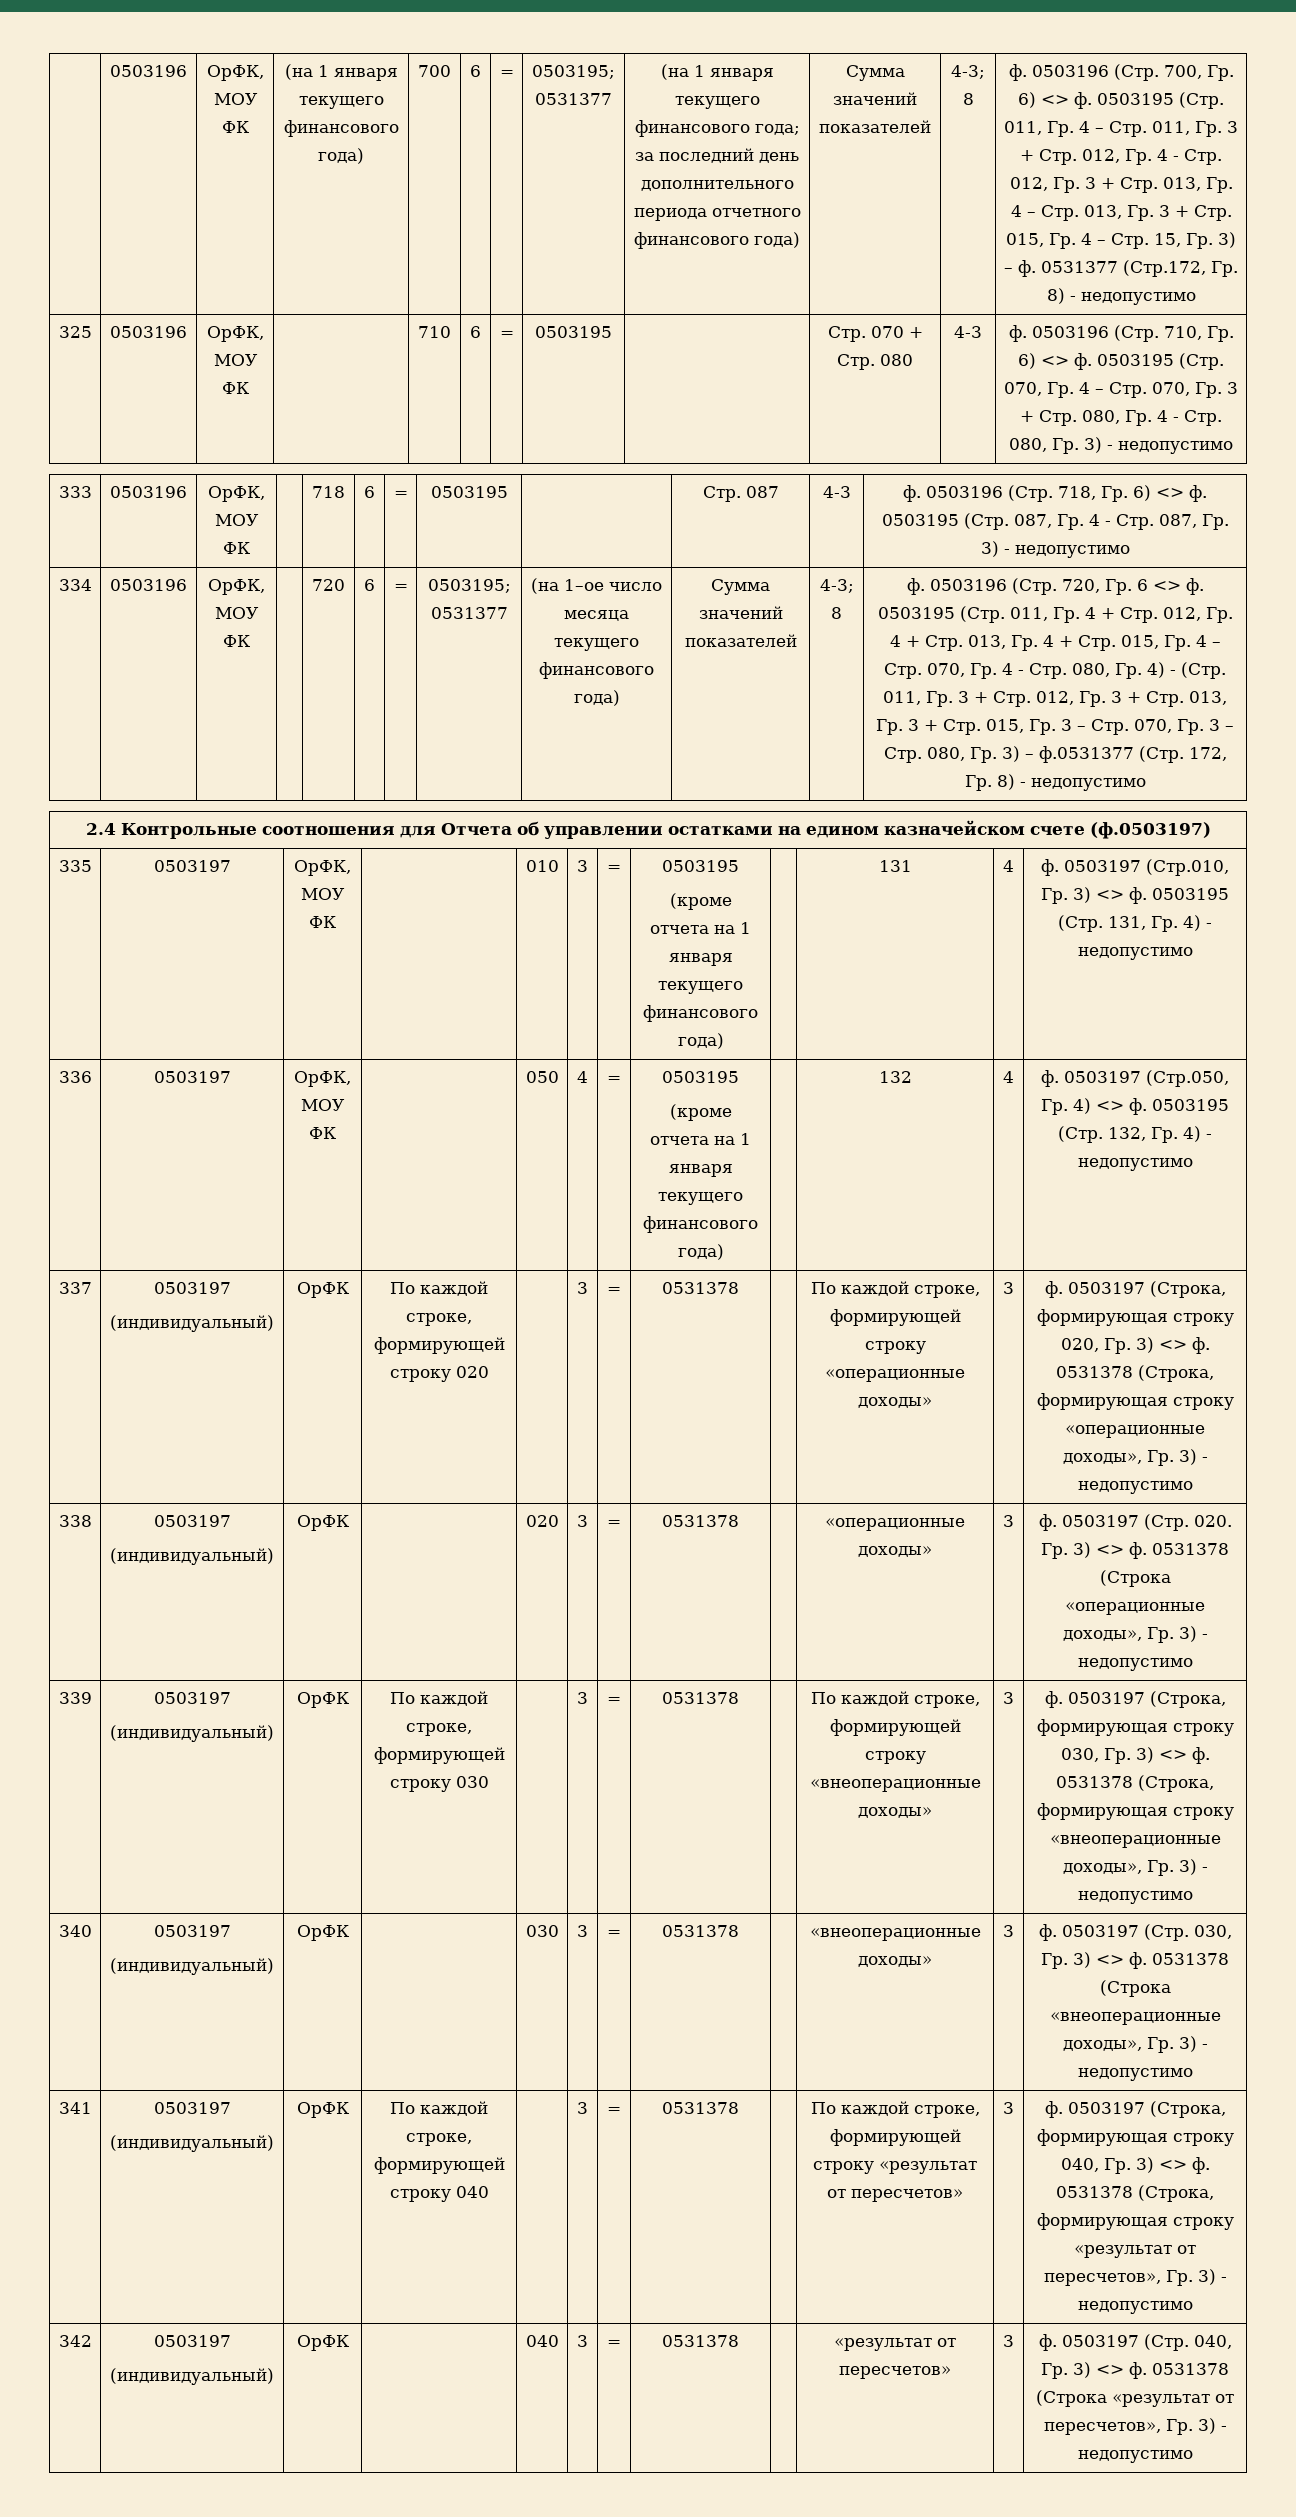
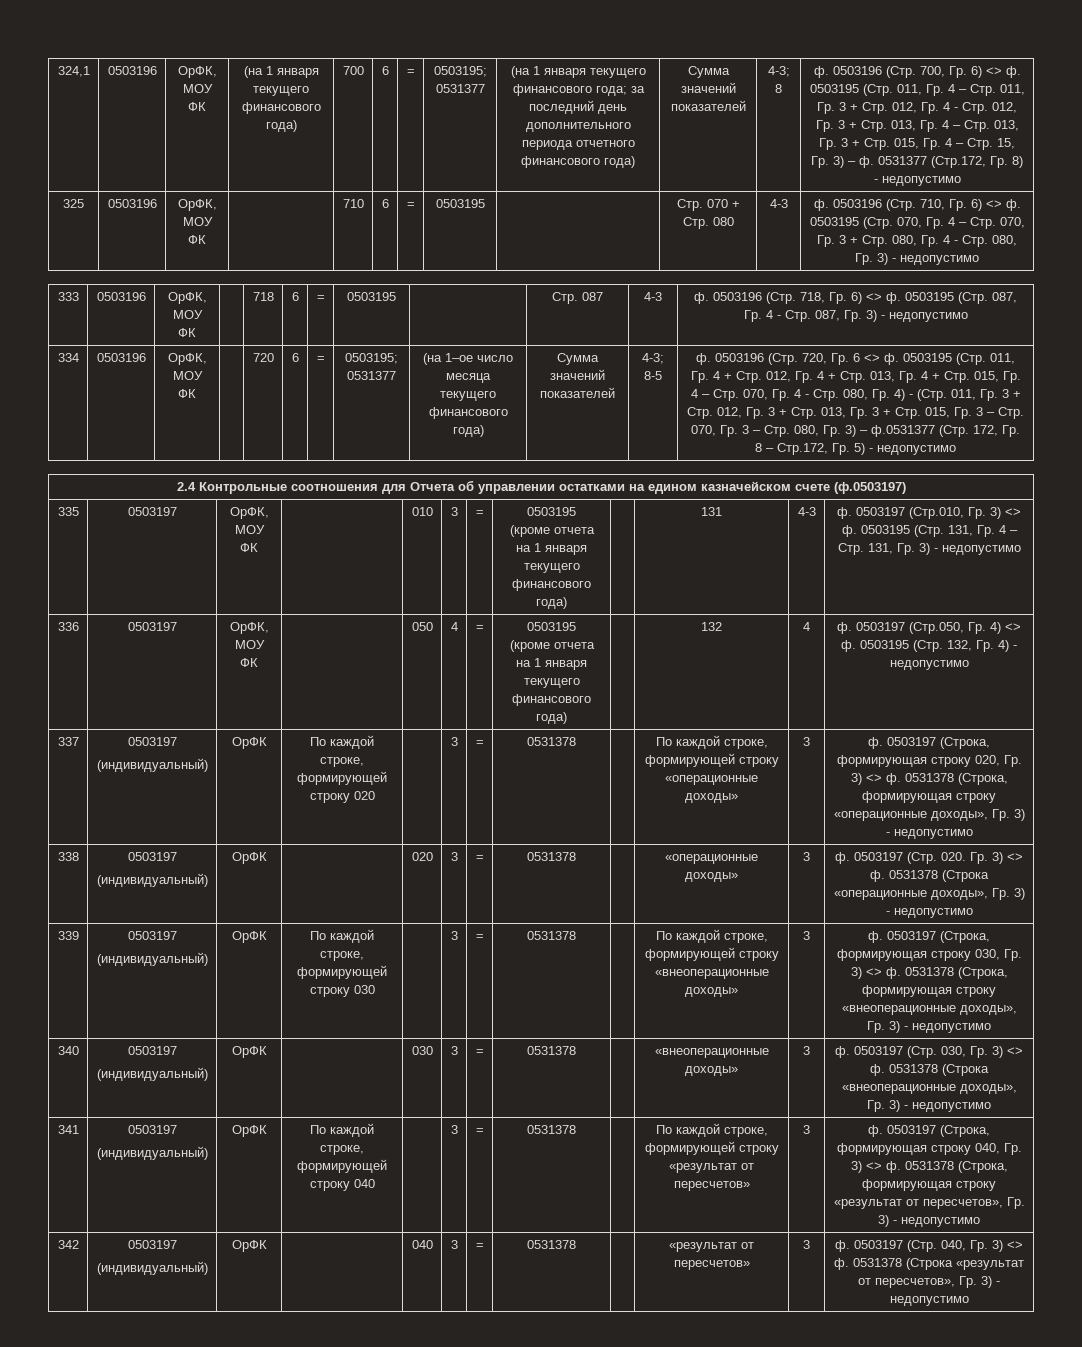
(110, 71) none -> [57,66,90,77] 324,1
[831,607,842,619] 8 -> [644,371,662,380] 8-5
[996,774,1015,790] 8) -> [755,443,865,455] 8 – Стр.172, Гр. 5)
[1003,860,1014,872] 4 -> [797,507,816,516] 4-3
[1183,915,1201,931] 4) -> [998,525,1018,534] [837,543,930,555] 4 – Стр. 131, Гр. 3)

